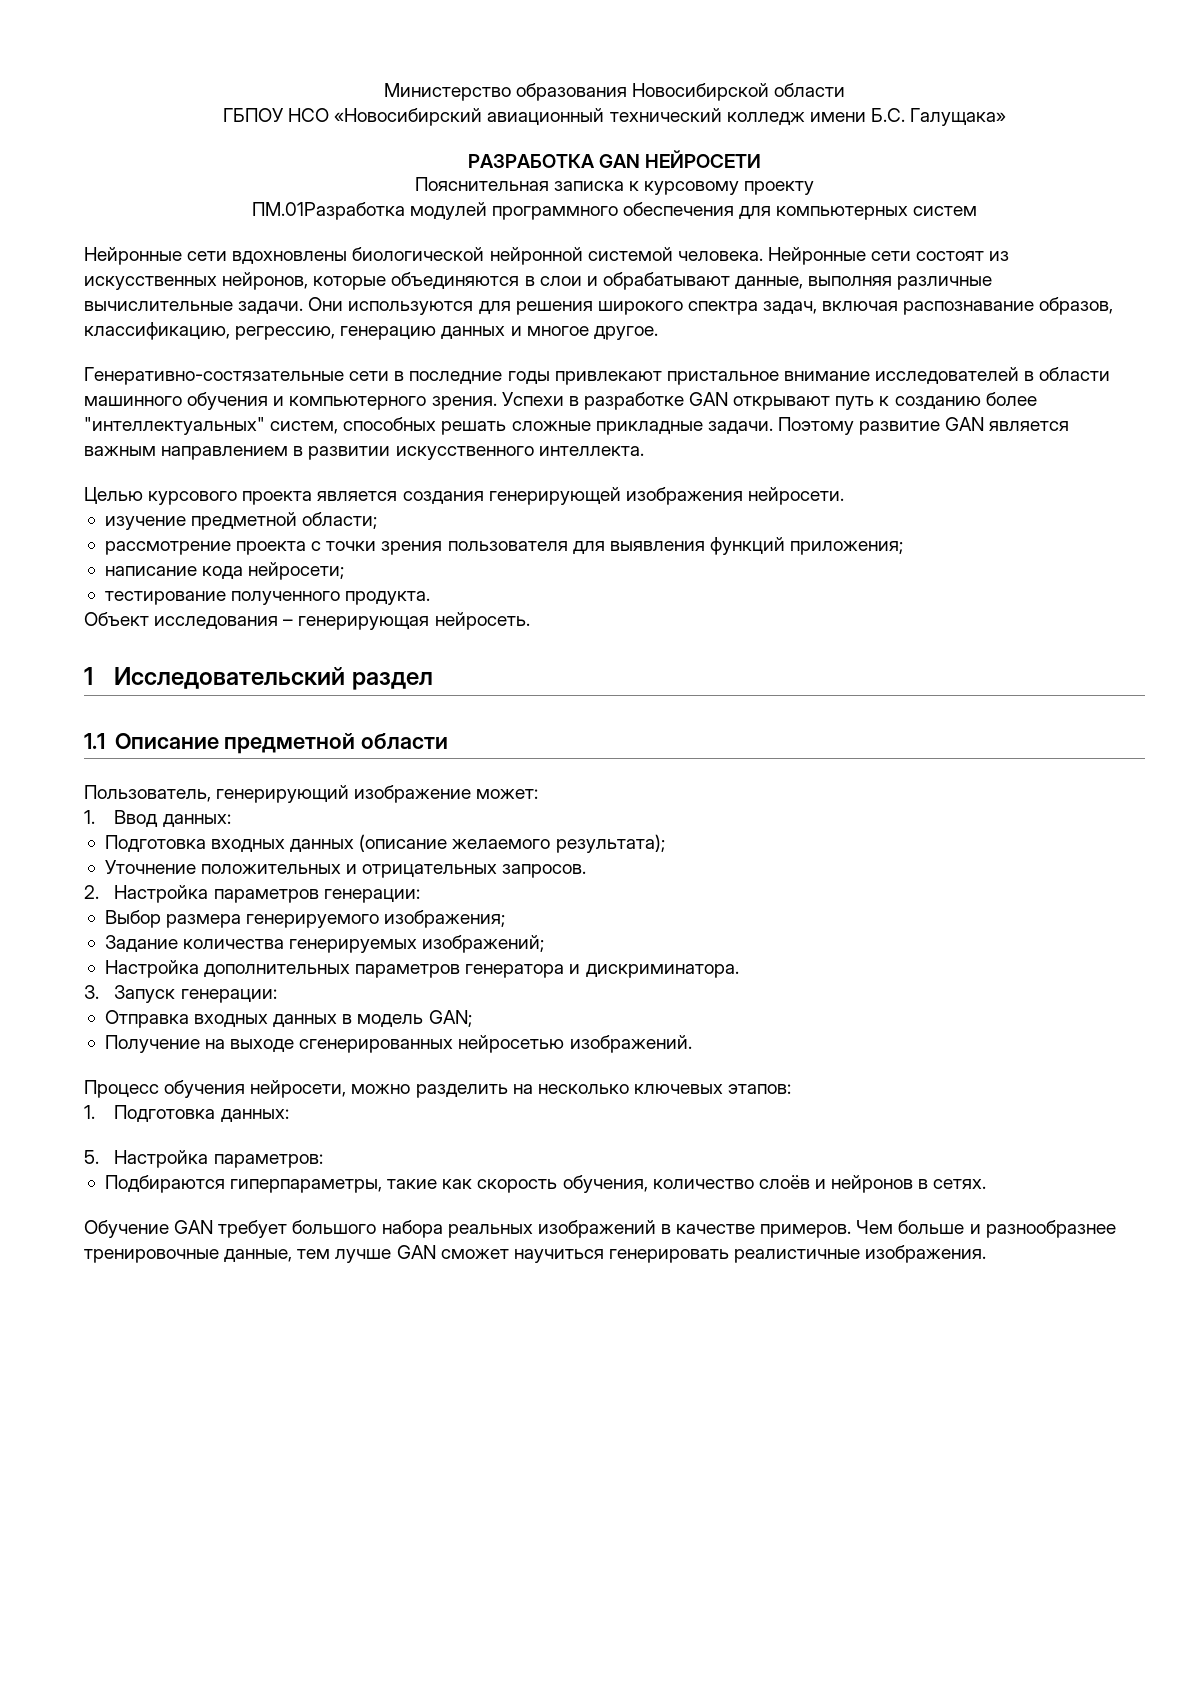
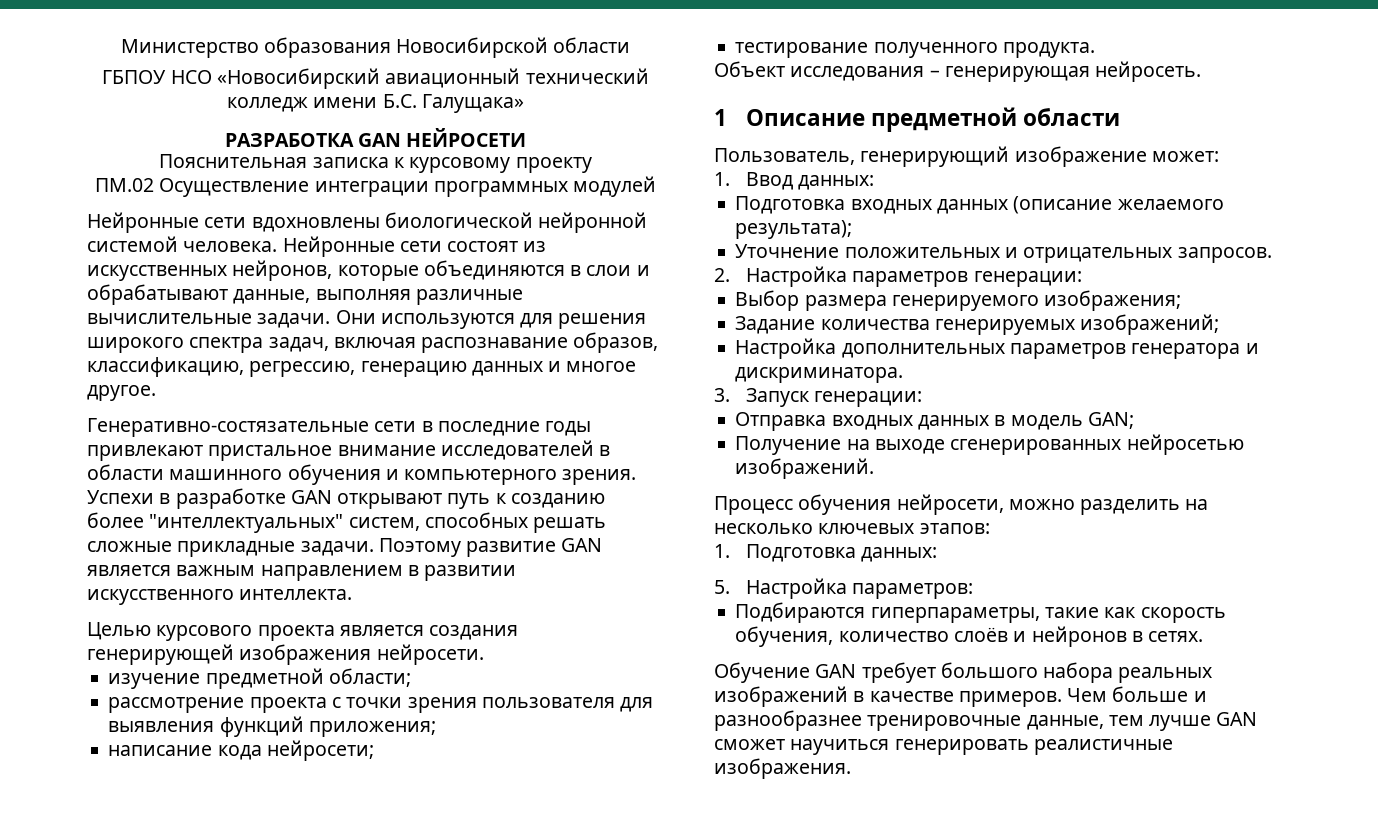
[251,202,978,220] ПМ.01Разработка модулей программного обеспечения для компьютерных систем -> [94,176,657,197] ПМ.02 Осуществление интеграции программных модулей
[114,667,433,690] [84,733,105,749] Исследовательский раздел // 1.1 -> (727, 117) none

